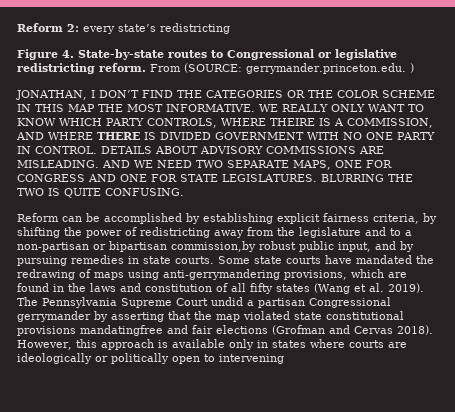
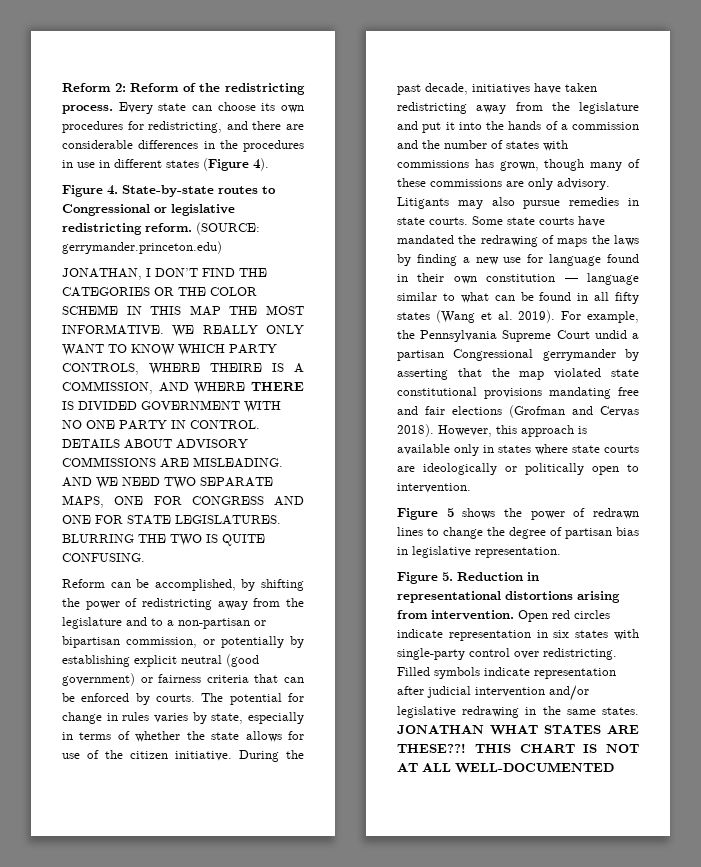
[83,23,230,34] every state’s redistricting -> [130,83,305,95] [62,102,304,114] [62,121,304,133] [62,140,304,152] [62,158,269,171] Reform of the redistricting process. Every state can choose its own procedures for redistricting, and there are considerable differences in the procedures in use in different states (Figure 4).
[150,63,414,74] From (SOURCE: gerrymander.princeton.edu. ) -> [196,222,260,235] [62,241,222,254] (SOURCE: gerrymander.princeton.edu)
[104,213,419,224] accomplished by establishing explicit fairness criteria, -> [154,579,236,591] accomplished,
[171,241,414,252] [17,256,67,266] commission,by robust public input, and by pursuing -> [126,636,304,648] [62,654,259,667] [62,673,304,686] [62,693,304,705] [62,712,304,724] [62,731,304,742] [62,750,304,762] [397,83,597,95] [397,102,639,114] [397,121,639,133] [397,140,568,151] [397,159,640,171] [397,178,610,190] [397,197,561,209] commission, or potentially by establishing explicit neutral (good government) or fairness criteria that can be enforced by courts. The potential for change in rules varies by state, especially in terms of whether the state allows for use of the citizen initiative. During the past decade, initiatives have taken redistricting away from the legislature and put it into the hands of a commission and the number of states with commissions has grown, though many of these commissions are only advisory. Litigants may also pursue
[128,269,407,280] [17,283,228,292] using anti-gerrymandering provisions, which are found in the laws and constitution of -> [591,235,639,246] [397,254,639,266] [397,273,639,285] [397,292,589,303] the laws by finding a new use for language found in their own constitution — language similar to what can be found in
[17,297,38,306] The -> [561,311,639,323] [397,330,415,339] For example, the
[80,325,163,336] mandatingfree -> [549,387,639,399] mandating free
(345, 343) none -> [572,445,600,453] state
[219,354,284,364] intervening -> [397,483,471,493] [397,508,639,520] [397,527,639,539] [397,546,561,558] [397,572,539,584] [397,591,620,603] [397,610,610,622] [397,629,639,641] [397,648,617,660] [397,667,616,679] [397,685,589,701] [397,706,639,718] [397,725,639,735] [397,743,639,753] [397,762,614,773] intervention. // Figure 5 shows the power of redrawn lines to change the degree of partisan bias in legislative representation. // Figure 5. Reduction in representational distortions arising from intervention. Open red circles indicate representation in six states with single-party control over redistricting. Filled symbols indicate representation after judicial intervention and/or legislative redrawing in the same states. JONATHAN WHAT STATES ARE THESE??! THIS CHART IS NOT AT ALL WELL-DOCUMENTED

